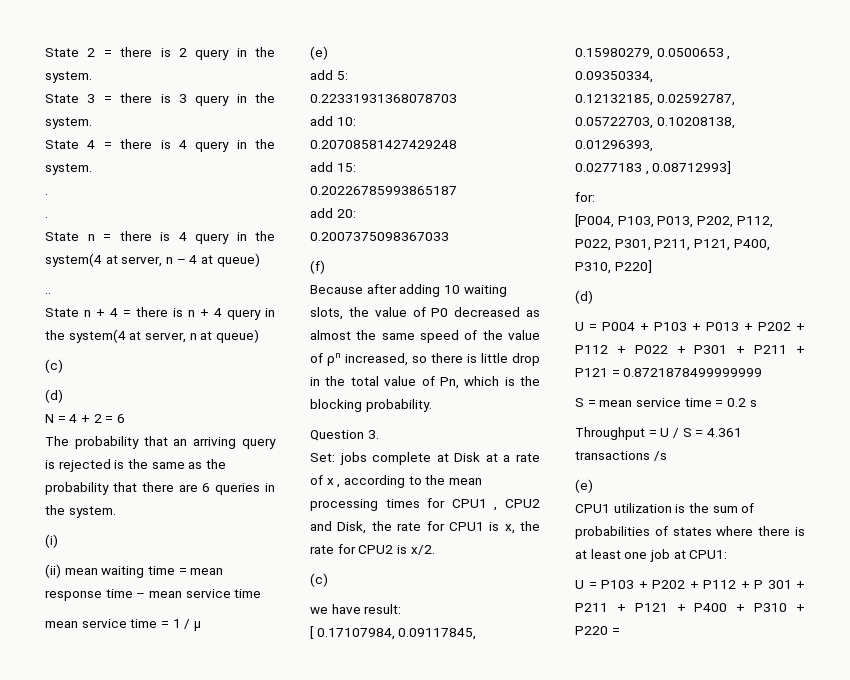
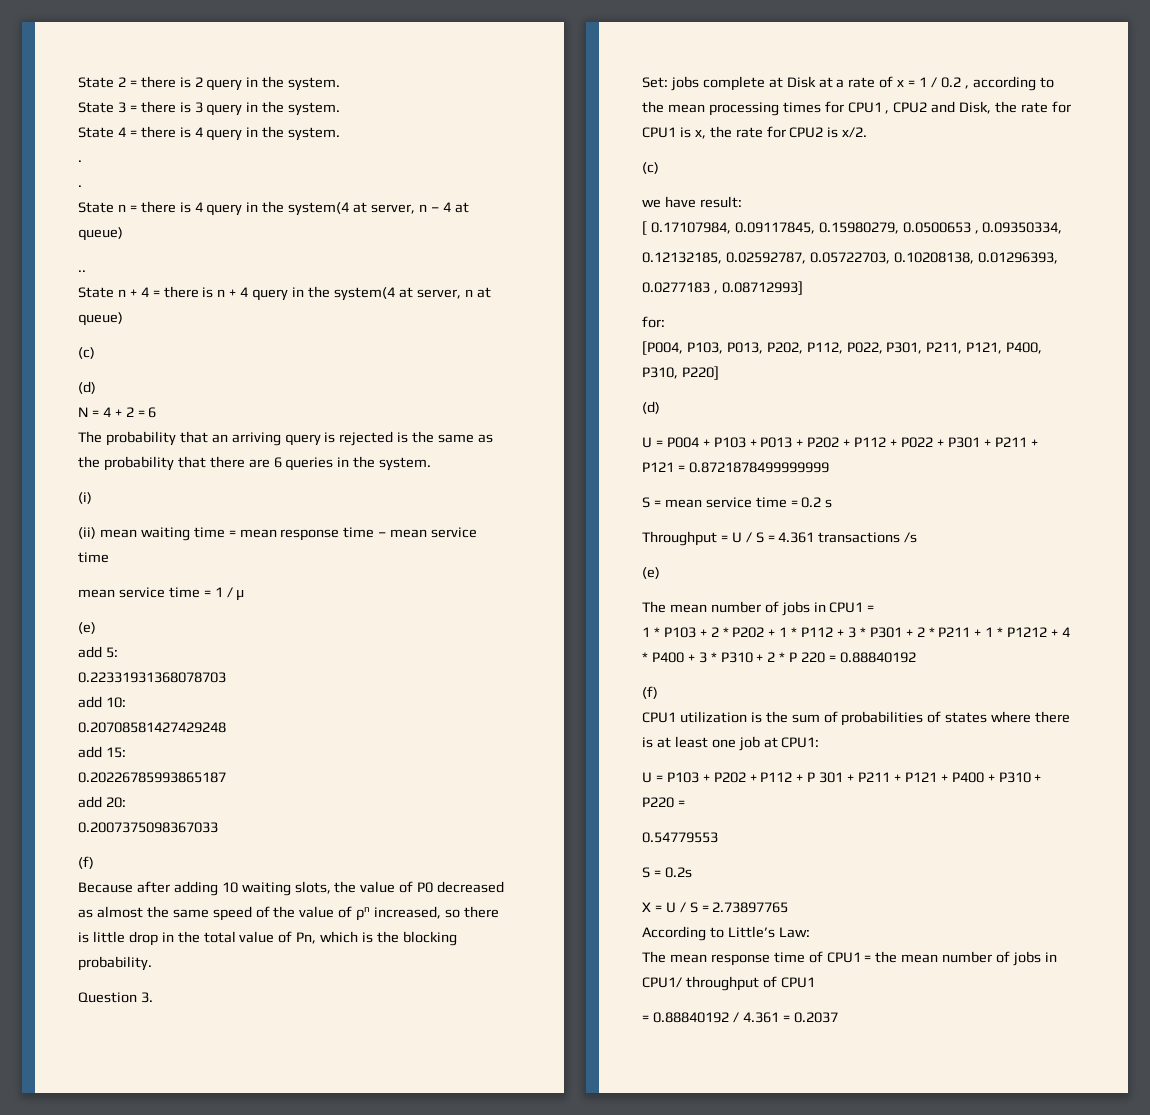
(334, 481) none -> [908,77,961,88] = 1 / 0.2
(593, 486) none -> [642,601,875,616] [642,627,1070,638] [642,652,916,663] [642,686,658,699] // The mean number of jobs in CPU1 = // 1 * P103 + 2 * P202 + 1 * P112 + 3 * P301 + 2 * P211 + 1 * P1212 + 4 * P400 + 3 * P310 + 2 * P 220 = 0.88840192 // (f)
(620, 631) none -> [642,832,718,843] [642,867,692,878] [642,902,789,913] [642,926,810,941] [642,951,1057,966] [642,976,815,991] [642,1012,838,1023] // 0.54779553 // S = 0.2s // X = U / S = 2.73897765 // According to Little’s Law: // The mean response time of CPU1 = the mean number of jobs in CPU1/ throughput of CPU1 // = 0.88840192 / 4.361 = 0.2037

